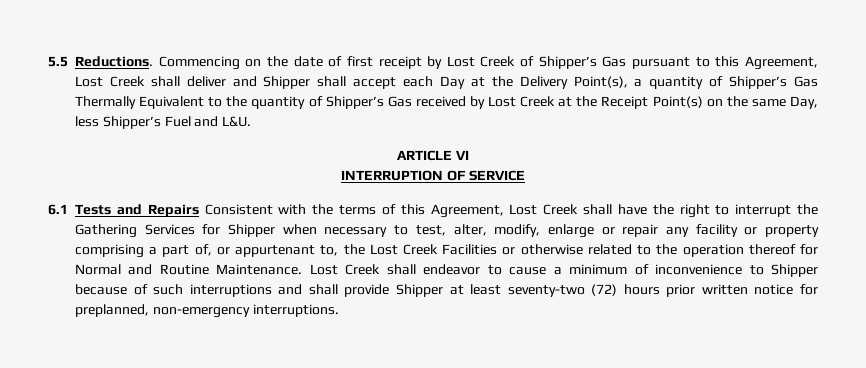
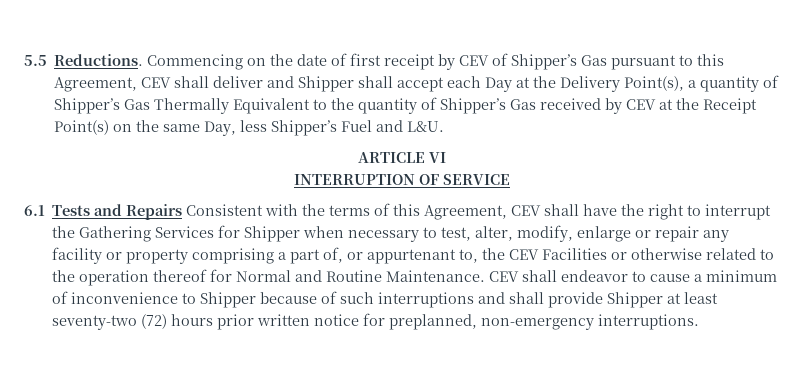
[446,56,516,67] Lost Creek -> [459,55,490,66] CEV
[75,76,145,87] Lost Creek -> [141,77,172,88] CEV
[488,96,556,107] Lost Creek -> [626,99,657,110] CEV
[509,204,579,215] Lost Creek -> [511,205,542,216] CEV
[369,244,439,255] Lost Creek -> [509,249,540,260] CEV
[309,264,381,275] Lost Creek -> [489,271,520,282] CEV

